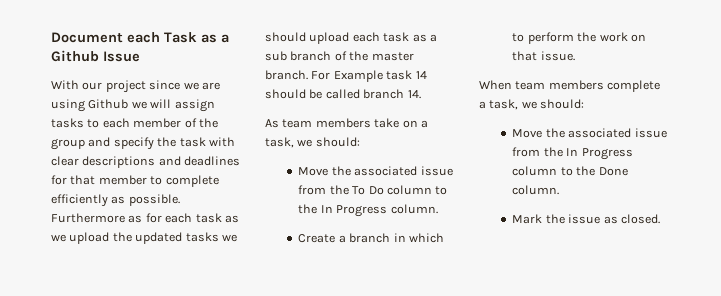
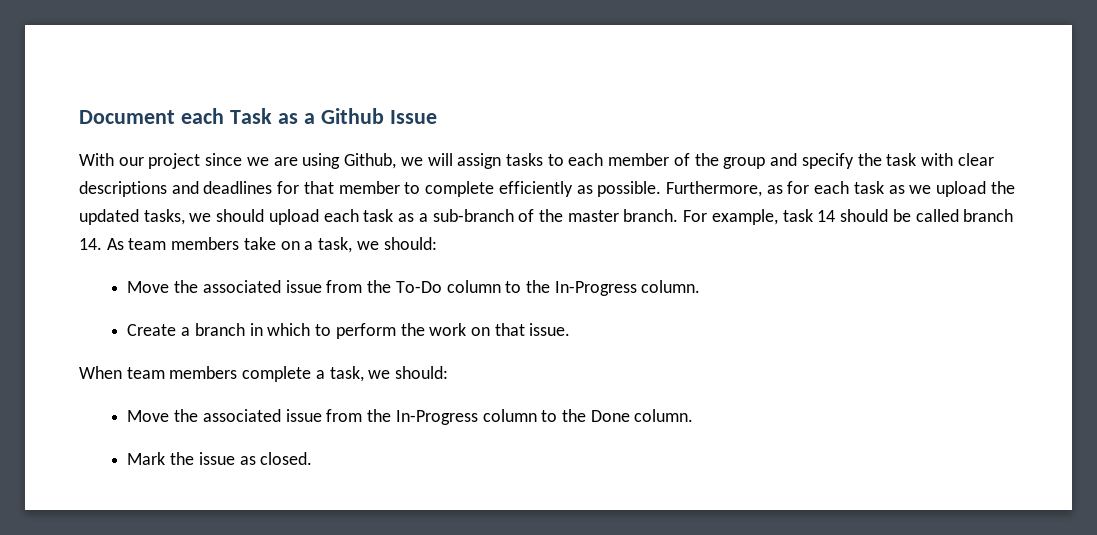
[88,99,129,109] Github -> [344,153,397,169] Github,
[51,213,125,223] Furthermore -> [665,181,762,197] Furthermore,
[185,232,219,242] tasks -> [143,209,185,225] tasks,
[265,51,332,61] sub branch -> [432,209,514,222] sub-branch
[333,70,383,82] Example -> [711,209,778,225] example,
(421, 94) // -> (102, 244) none
[352,185,448,195] [298,204,388,217] To Do column to the In Progress -> [395,280,637,296] To-Do column to the In-Progress
[566,148,633,160] In Progress -> [395,410,478,425] In-Progress

